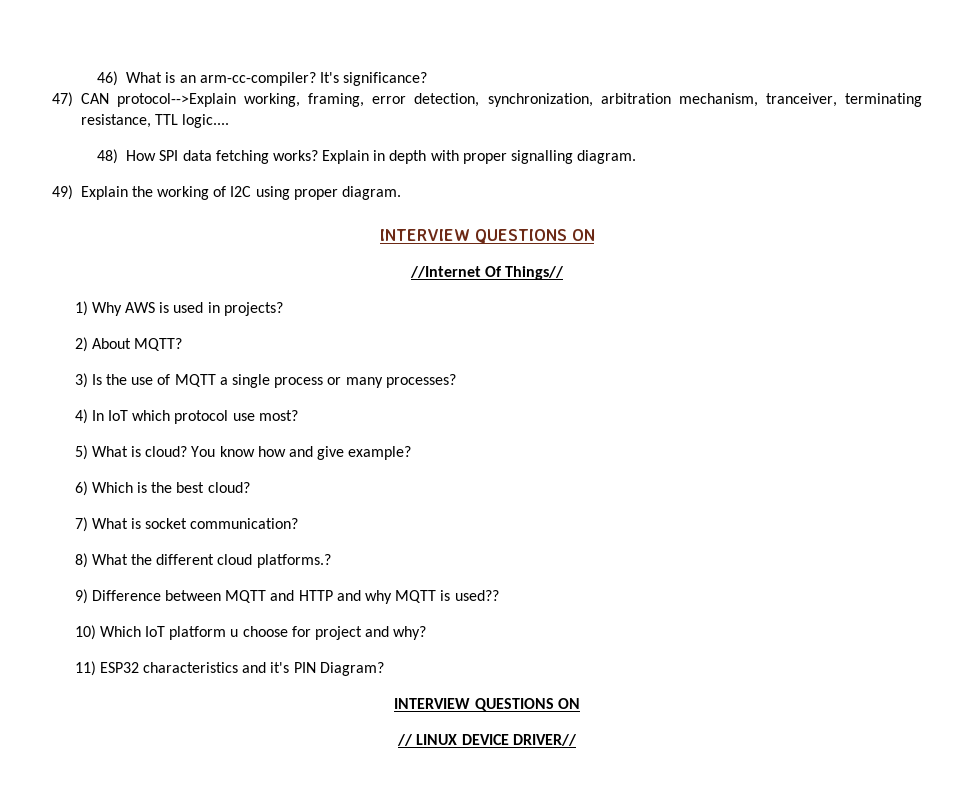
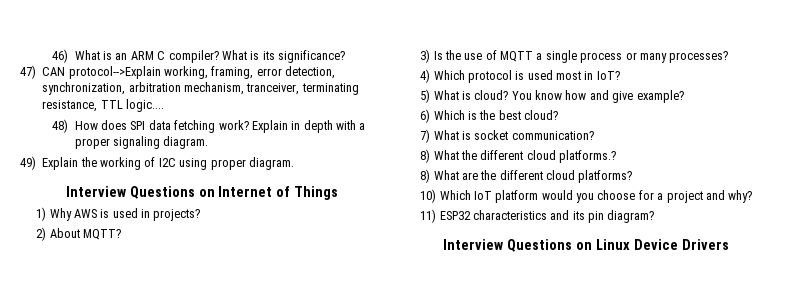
[199,72,339,86] arm-cc-compiler? It's -> [130,50,275,63] ARM C compiler? What is its
(157, 155) none -> [101,120,128,130] does
[272,150,318,161] works? -> [218,120,249,130] work?
[462,150,574,164] proper signalling -> [359,123,366,130] [74,136,161,149] a proper signaling
[379,229,595,244] [409,266,565,280] INTERVIEW QUESTIONS ON // //Internet Of Things// -> [65,186,339,200] Interview Questions on Internet of Things
[91,410,298,424] In IoT which protocol use most? -> [433,70,620,83] Which protocol is used most in IoT?
[74,589,499,604] 9) Difference between MQTT and HTTP and why MQTT is used?? -> [420,169,633,183] 8) What are the different cloud platforms?
[230,629,239,637] u -> [541,190,595,203] would you
(311, 631) none -> [657,193,664,200] a
[270,662,384,676] [394,698,580,711] [397,734,577,746] it's PIN Diagram? // INTERVIEW QUESTIONS ON // // LINUX DEVICE DRIVER// -> [572,210,655,223] [443,239,729,252] its pin diagram? // Interview Questions on Linux Device Drivers

